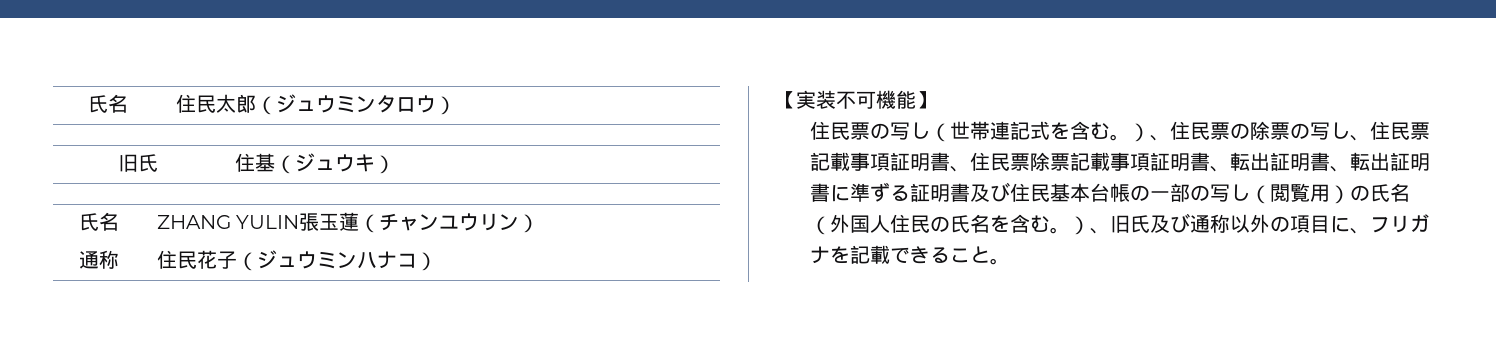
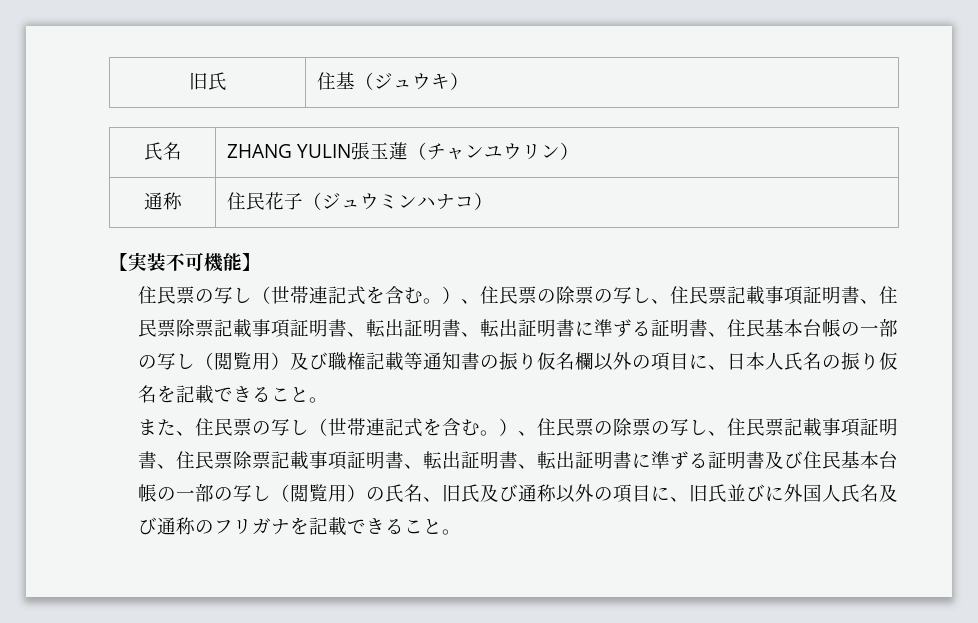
[88,94,128,113] [175,94,456,115] 氏名 | 住民太郎（ジュウミンタロウ） // -> (188, 81) none
(970, 192) none -> [707,319,898,337] [137,352,898,371] [137,385,328,404] [137,418,898,437] [137,451,765,470] 、住民基本台帳の一部の写し（閲覧用）及び職権記載等通知書の振り仮名欄以外の項目に、日本人氏名の振り仮名を記載できること。 // また、住民票の写し（世帯連記式を含む。）、住民票の除票の写し、住民票記載事項証明書、住民票除票記載事項証明書、転出証明書、転出証明書に準ずる証明書
[809,214,1090,235] （外国人住民の氏名を含む。） -> (423, 493) none
(1370, 231) none -> [688,484,898,503] [137,517,214,535] 旧氏並びに外国人氏名及び通称の

